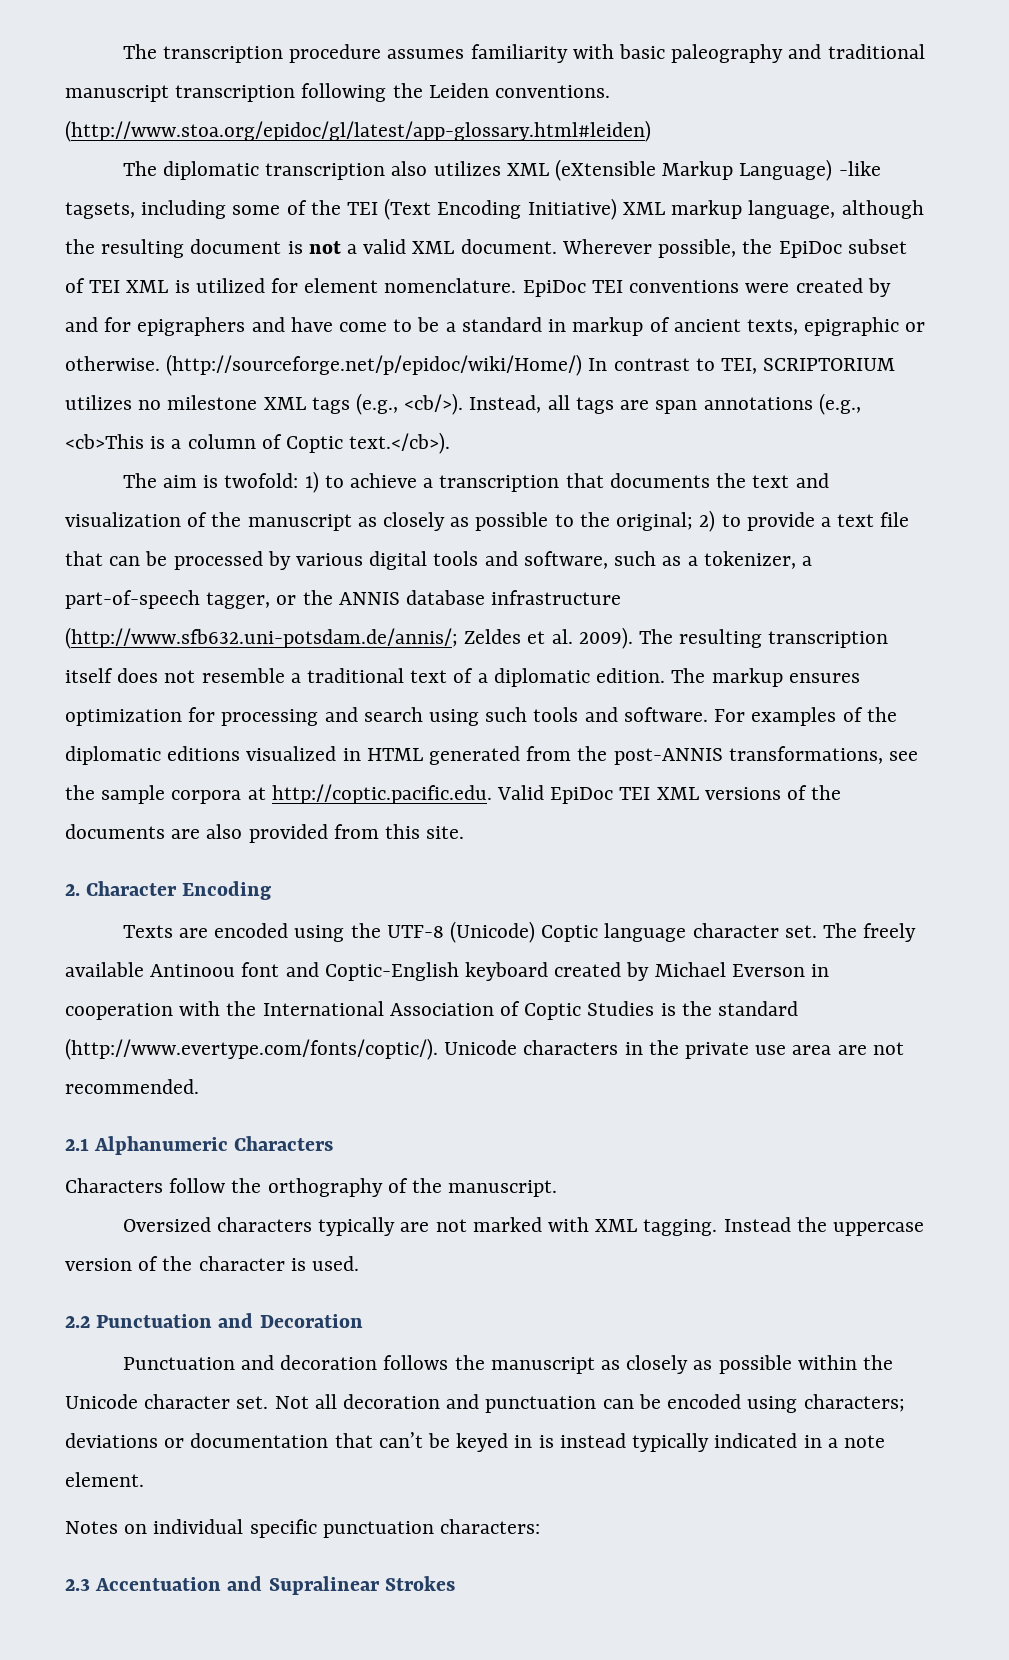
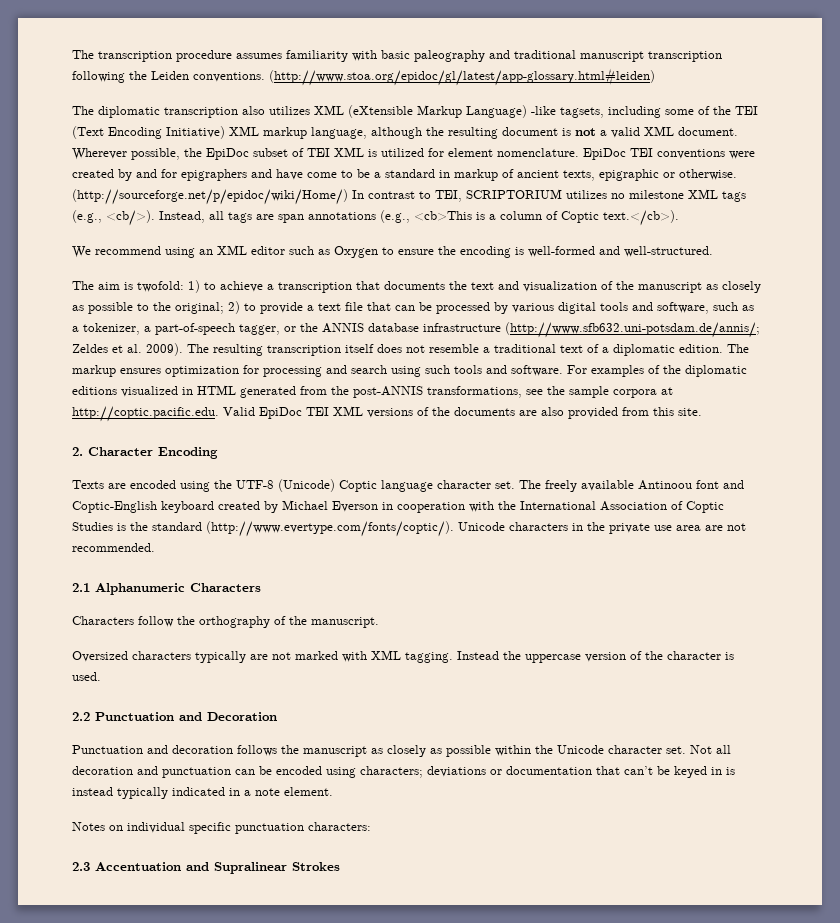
(451, 443) none -> [72,245,713,258] // We recommend using an XML editor such as Oxygen to ensure the encoding is well-formed and well-structured.

